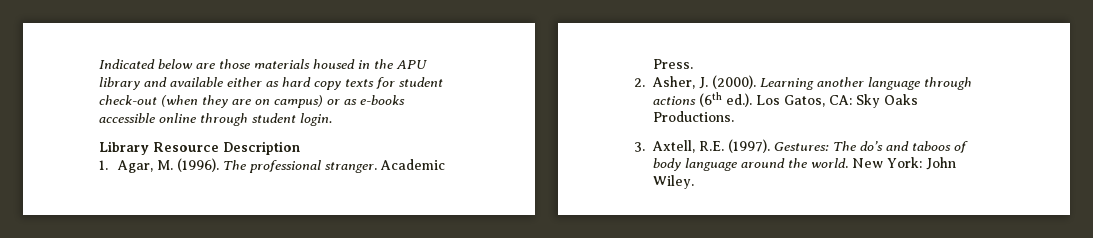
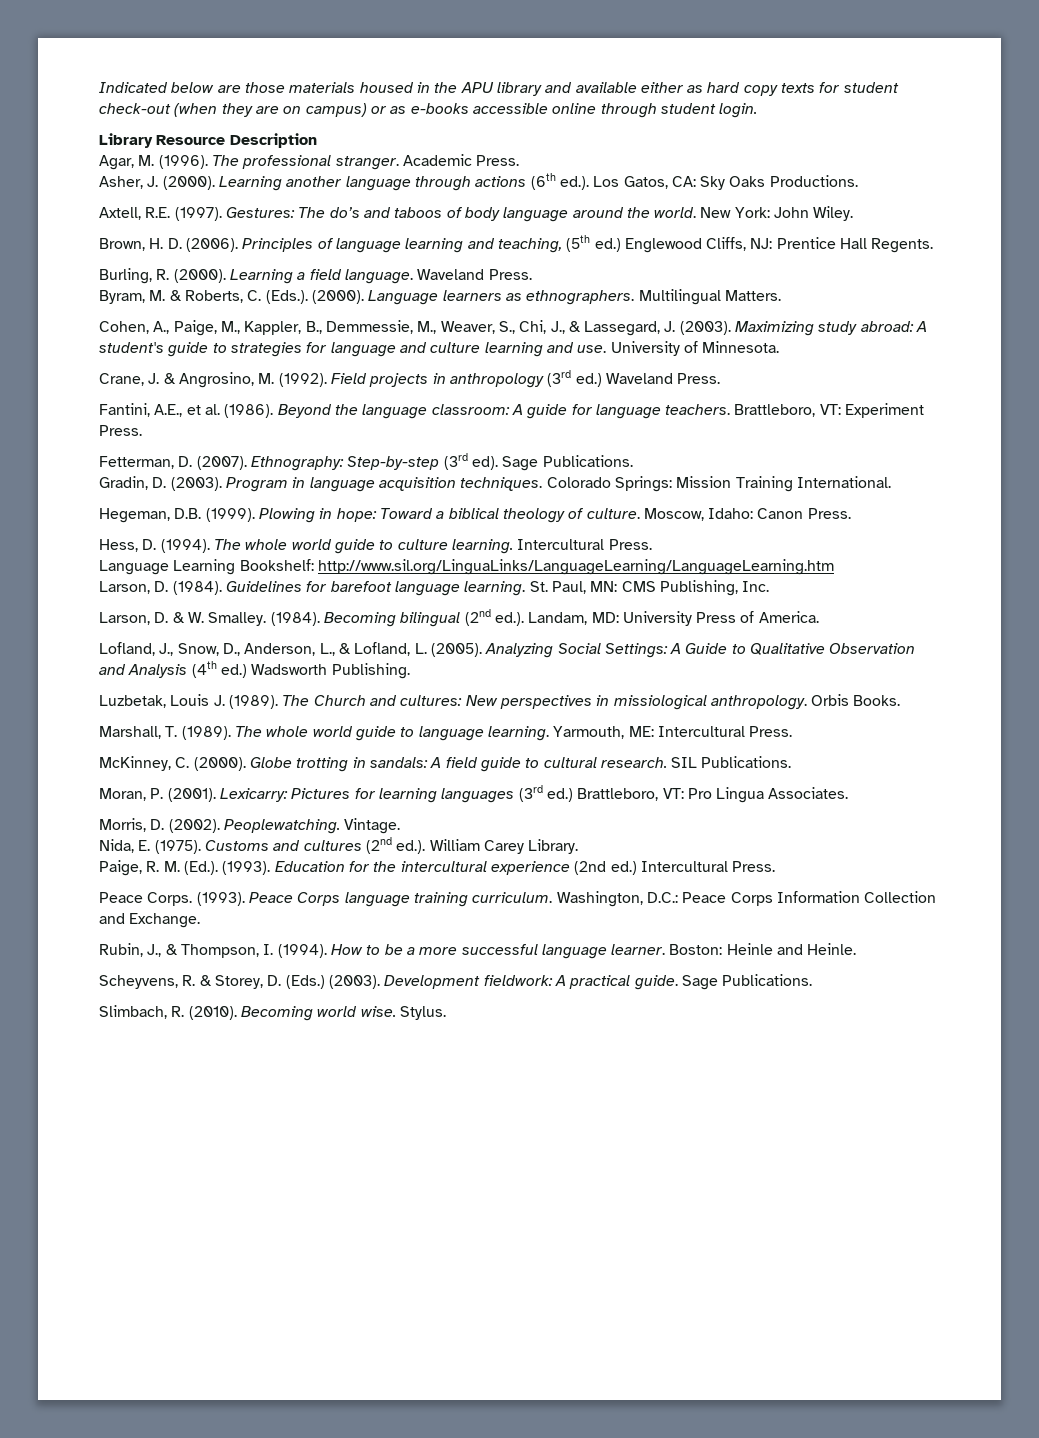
[99,160,108,170] 1. -> (317, 140) none
[634,78,645,87] 2. -> (520, 160) none
[634,142,645,152] 3. -> (858, 181) none
(694, 182) none -> [99,235,934,253] [99,268,532,284] [99,289,781,305] [99,320,928,336] [99,341,780,357] [99,370,721,388] [99,403,925,419] [99,425,142,436] [99,453,633,471] [99,476,891,492] [99,508,851,523] [99,539,652,554] [99,559,834,575] [99,580,770,596] [99,609,819,627] [99,642,916,658] [99,661,410,679] [99,694,901,710] [99,726,793,741] [99,756,792,772] [99,785,849,803] [99,818,401,834] [99,837,579,854] [99,860,776,876] [99,891,937,907] [99,913,201,928] [99,943,857,959] [99,974,813,990] [99,1005,446,1021] // Brown, H. D. (2006). Principles of language learning and teaching, (5th ed.) Englewood Cliffs, NJ: Prentice Hall Regents. // Burling, R. (2000). Learning a field language. Waveland Press. // Byram, M. & Roberts, C. (Eds.). (2000). Language learners as ethnographers. Multilingual Matters. // Cohen, A., Paige, M., Kappler, B., Demmessie, M., Weaver, S., Chi, J., & Lassegard, J. (2003). Maximizing study abroad: A student's guide to strategies for language and culture learning and use. University of Minnesota. // Crane, J. & Angrosino, M. (1992). Field projects in anthropology (3rd ed.) Waveland Press. // Fantini, A.E., et al. (1986). Beyond the language classroom: A guide for language teachers. Brattleboro, VT: Experiment Press. // Fetterman, D. (2007). Ethnography: Step-by-step (3rd ed). Sage Publications. // Gradin, D. (2003). Program in language acquisition techniques. Colorado Springs: Mission Training International. // Hegeman, D.B. (1999). Plowing in hope: Toward a biblical theology of culture. Moscow, Idaho: Canon Press. // Hess, D. (1994). The whole world guide to culture learning. Intercultural Press. // Language Learning Bookshelf: http://www.sil.org/LinguaLinks/LanguageLearning/LanguageLearning.htm // Larson, D. (1984). Guidelines for barefoot language learning. St. Paul, MN: CMS Publishing, Inc. // Larson, D. & W. Smalley. (1984). Becoming bilingual (2nd ed.). Landam, MD: University Press of America. // Lofland, J., Snow, D., Anderson, L., & Lofland, L. (2005). Analyzing Social Settings: A Guide to Qualitative Observation and Analysis (4th ed.) Wadsworth Publishing. // Luzbetak, Louis J. (1989). The Church and cultures: New perspectives in missiological anthropology. Orbis Books. // Marshall, T. (1989). The whole world guide to language learning. Yarmouth, ME: Intercultural Press. // McKinney, C. (2000). Globe trotting in sandals: A field guide to cultural research. SIL Publications. // Moran, P. (2001). Lexicarry: Pictures for learning languages (3rd ed.) Brattleboro, VT: Pro Lingua Associates. // Morris, D. (2002). Peoplewatching. Vintage. // Nida, E. (1975). Customs and cultures (2nd ed.). William Carey Library. // Paige, R. M. (Ed.). (1993). Education for the intercultural experience (2nd ed.) Intercultural Press. // Peace Corps. (1993). Peace Corps language training curriculum. Washington, D.C.: Peace Corps Information Collection and Exchange. // Rubin, J., & Thompson, I. (1994). How to be a more successful language learner. Boston: Heinle and Heinle. // Scheyvens, R. & Storey, D. (Eds.) (2003). Development fieldwork: A practical guide. Sage Publications. // Slimbach, R. (2010). Becoming world wise. Stylus.

